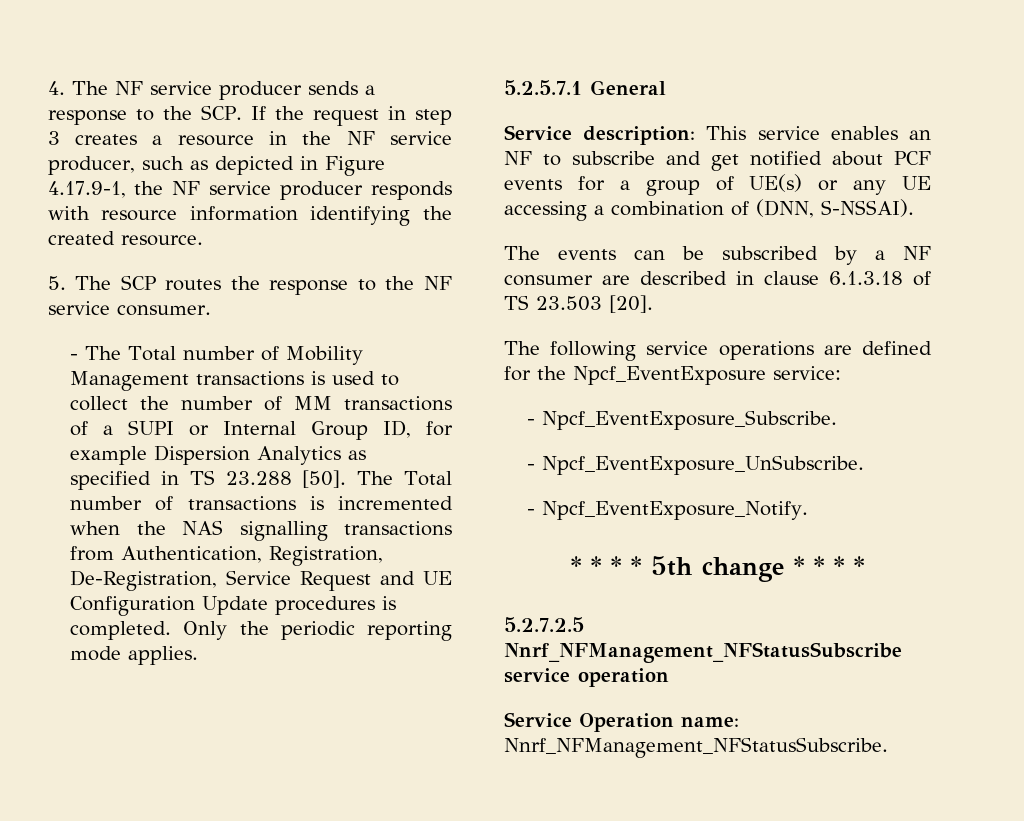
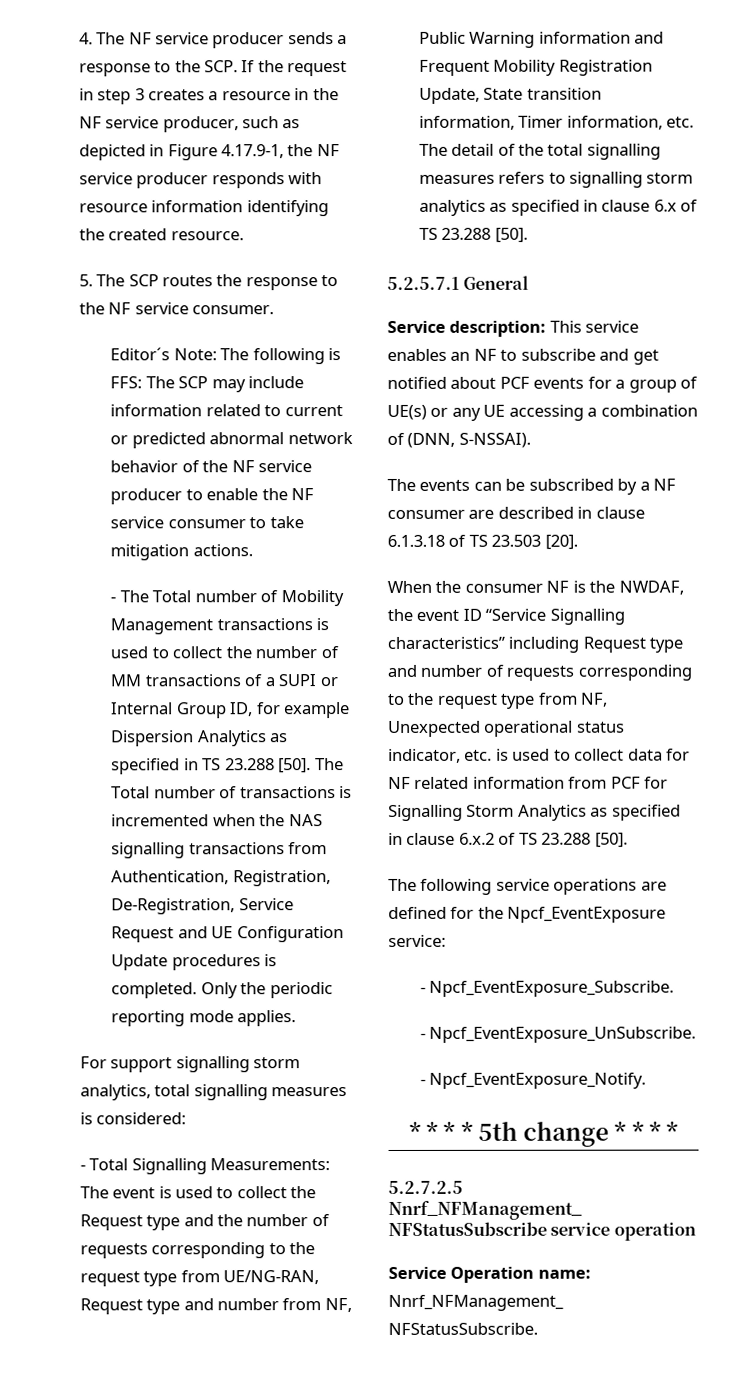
(211, 310) none -> [110,347,342,365] [110,376,305,393] [110,404,343,417] [110,432,353,449] [110,460,313,473] [110,488,315,505] [110,516,304,529] [110,544,253,561] // Editor´s Note: The following is FFS: The SCP may include information related to current or predicted abnormal network behavior of the NF service producer to enable the NF service consumer to take mitigation actions.
(199, 655) none -> [79,1056,301,1073] [79,1084,348,1101] [79,1112,187,1125] [79,1158,331,1175] [79,1186,317,1199] [79,1214,330,1231] [79,1242,316,1259] [79,1270,320,1287] [79,1298,352,1315] [418,31,665,48] [418,59,653,76] [418,87,602,104] [418,115,695,130] [418,143,661,160] [418,171,694,188] [418,199,699,216] [418,227,528,243] // For support signalling storm analytics, total signalling measures is considered: // - Total Signalling Measurements: The event is used to collect the Request type and the number of requests corresponding to the request type from UE/NG-RAN, Request type and number from NF, Public Warning information and Frequent Mobility Registration Update, State transition information, Timer information, etc. The detail of the total signalling measures refers to signalling storm analytics as specified in clause 6.x of TS 23.288 [50].
(653, 304) none -> [387,580,684,595] [387,608,625,625] [387,636,684,653] [387,664,692,681] [387,692,609,709] [388,720,625,737] [388,748,691,763] [388,776,669,789] [388,804,681,821] [388,832,628,848] // When the consumer NF is the NWDAF, the event ID “Service Signalling characteristics” including Request type and number of requests corresponding to the request type from NF, Unexpected operational status indicator, etc. is used to collect data for NF related information from PCF for Signalling Storm Analytics as specified in clause 6.x.2 of TS 23.288 [50].

